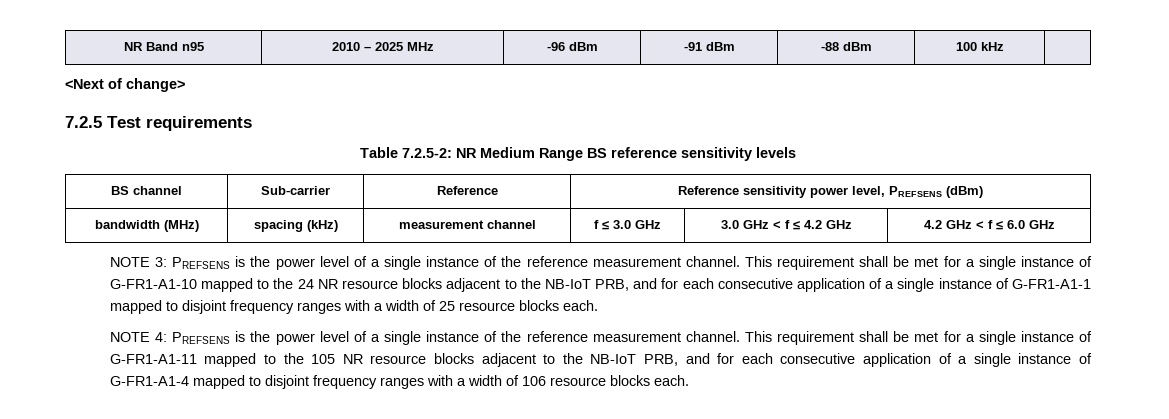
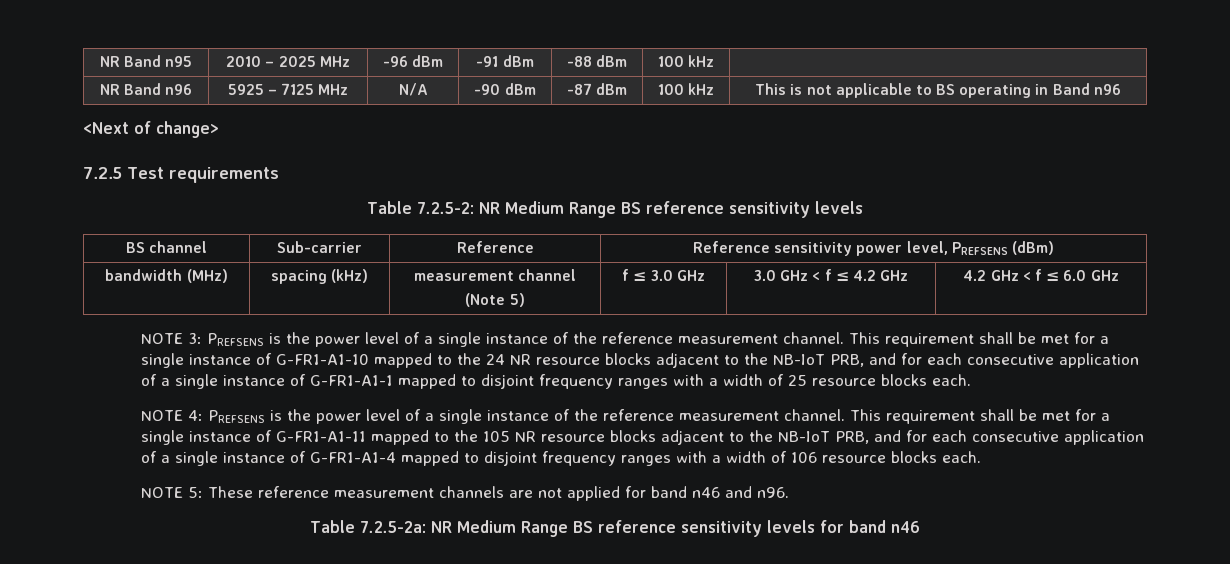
(1004, 46) none -> [99,83,193,95] [227,83,349,95] [398,83,428,96] [474,83,536,95] [566,83,628,95] [657,83,715,95] [755,83,1121,98] // NR Band n96 | 5925 – 7125 MHz | N/A | -90 dBm | -87 dBm | 100 kHz | This is not applicable to BS operating in Band n96
(536, 224) none -> [465,293,525,307] // (Note 5)
(689, 380) none -> [140,486,789,501] [310,520,920,537] // NOTE 5: These reference measurement channels are not applied for band n46 and n96. // Table 7.2.5-2a: NR Medium Range BS reference sensitivity levels for band n46

